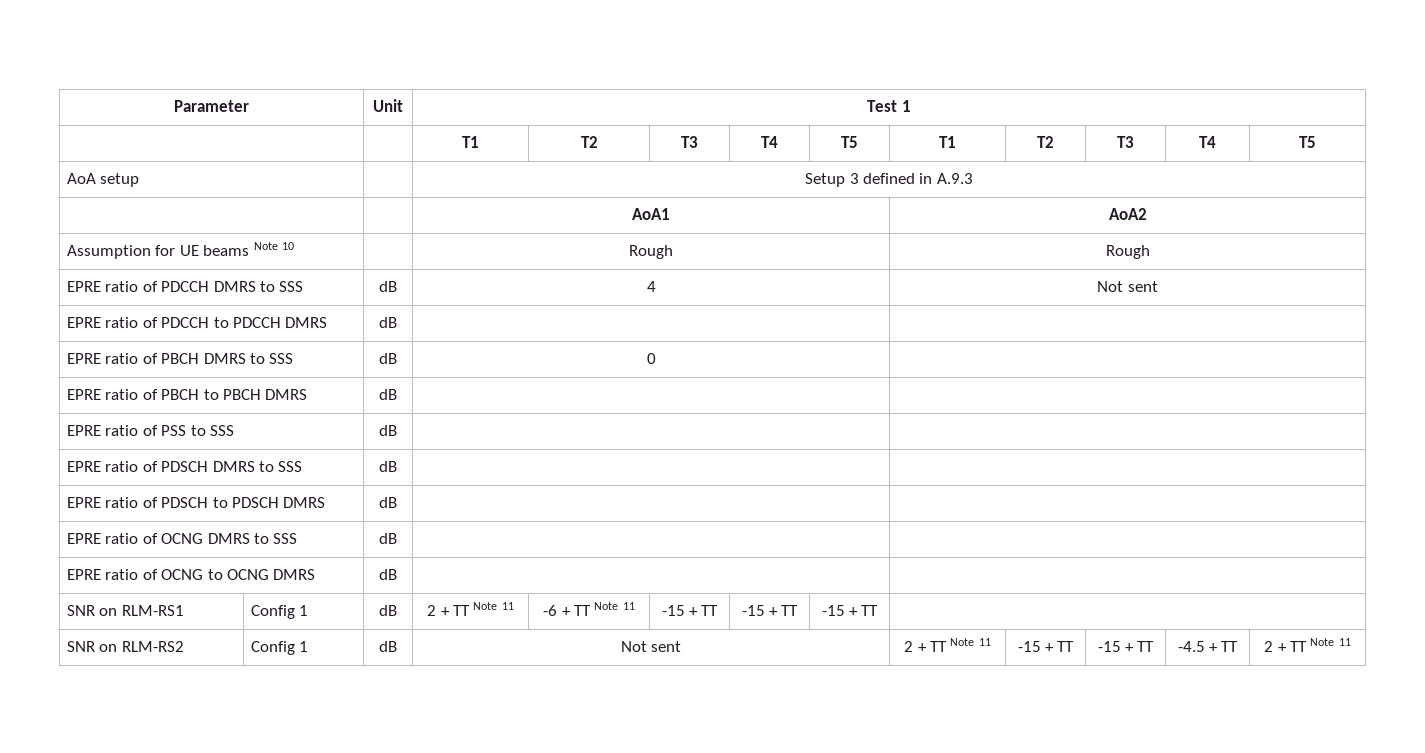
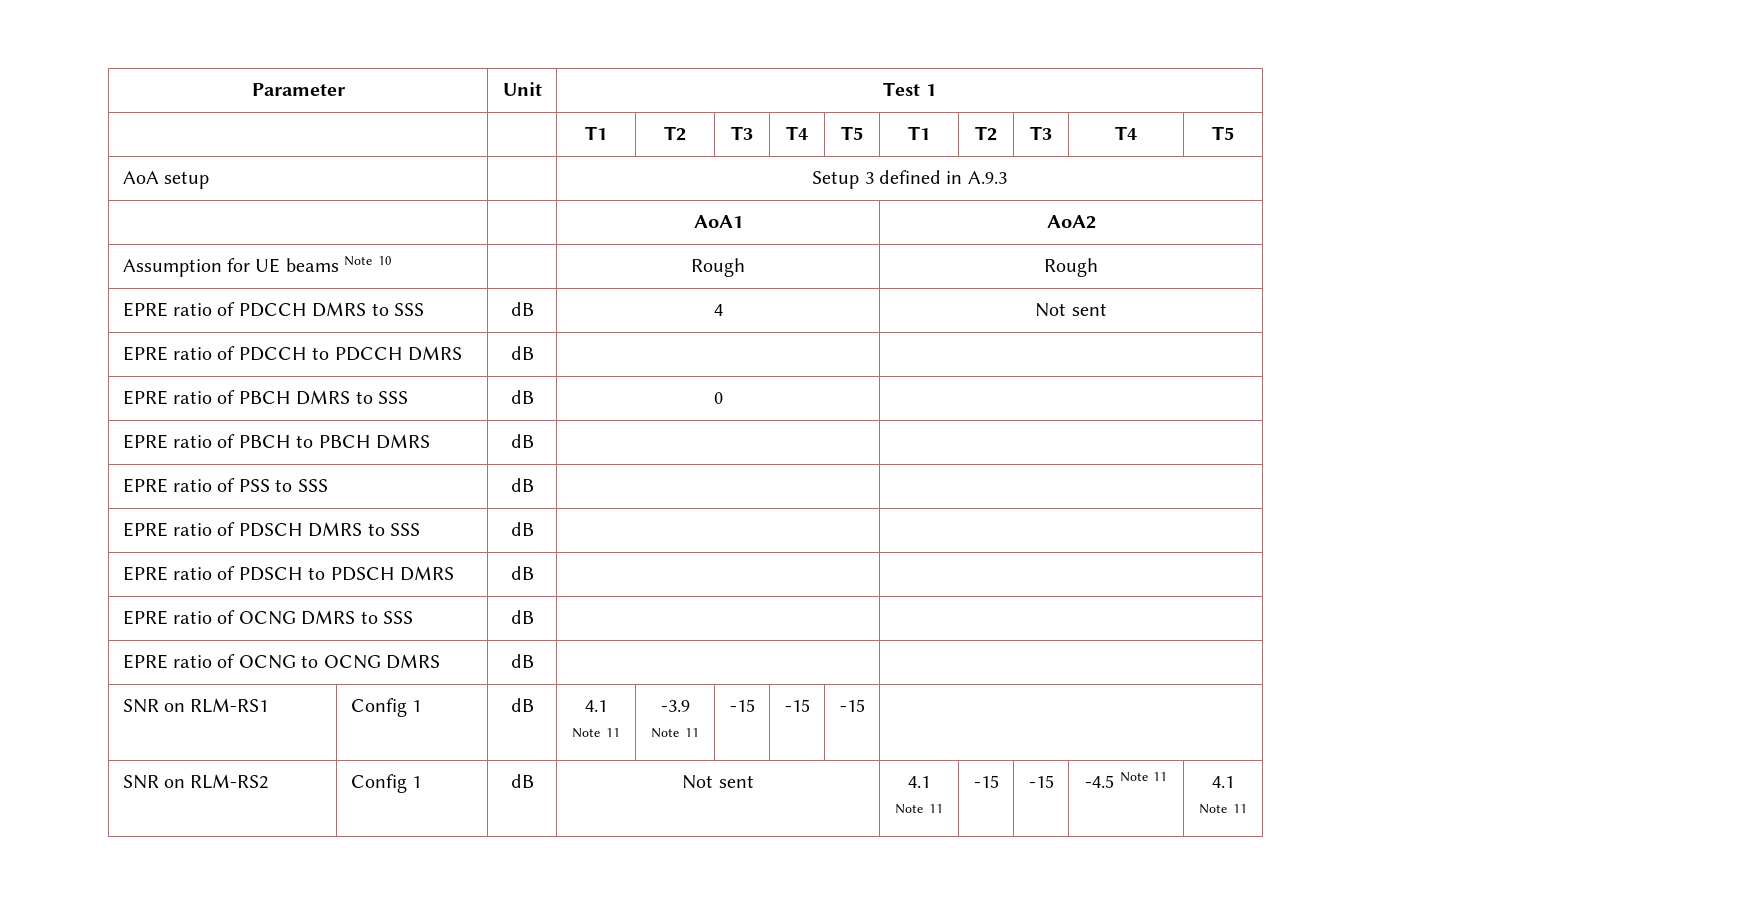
[427,602,514,616] [543,602,635,616] [661,605,719,616] [741,605,799,616] [821,605,879,616] 2 + TT Note 11 | -6 + TT Note 11 | -15 + TT | -15 + TT | -15 + TT -> [585,700,607,712] [572,728,620,738] [660,700,690,712] [651,728,699,738] [729,699,755,712] [784,699,810,712] [839,699,865,712] 4.1 // Note 11 | -3.9 // Note 11 | -15 | -15 | -15
[904,638,991,652] [1017,641,1075,652] [1097,641,1155,652] 2 + TT Note 11 | -15 + TT | -15 + TT -> [908,776,930,788] [895,804,943,814] [973,775,999,788] [1028,775,1054,788] 4.1 // Note 11 | -15 | -15
[1209,641,1239,652] [1264,638,1351,652] + TT | 2 + TT Note 11 -> [1119,772,1167,782] [1212,776,1234,788] [1199,804,1247,814] Note 11 | 4.1 // Note 11

